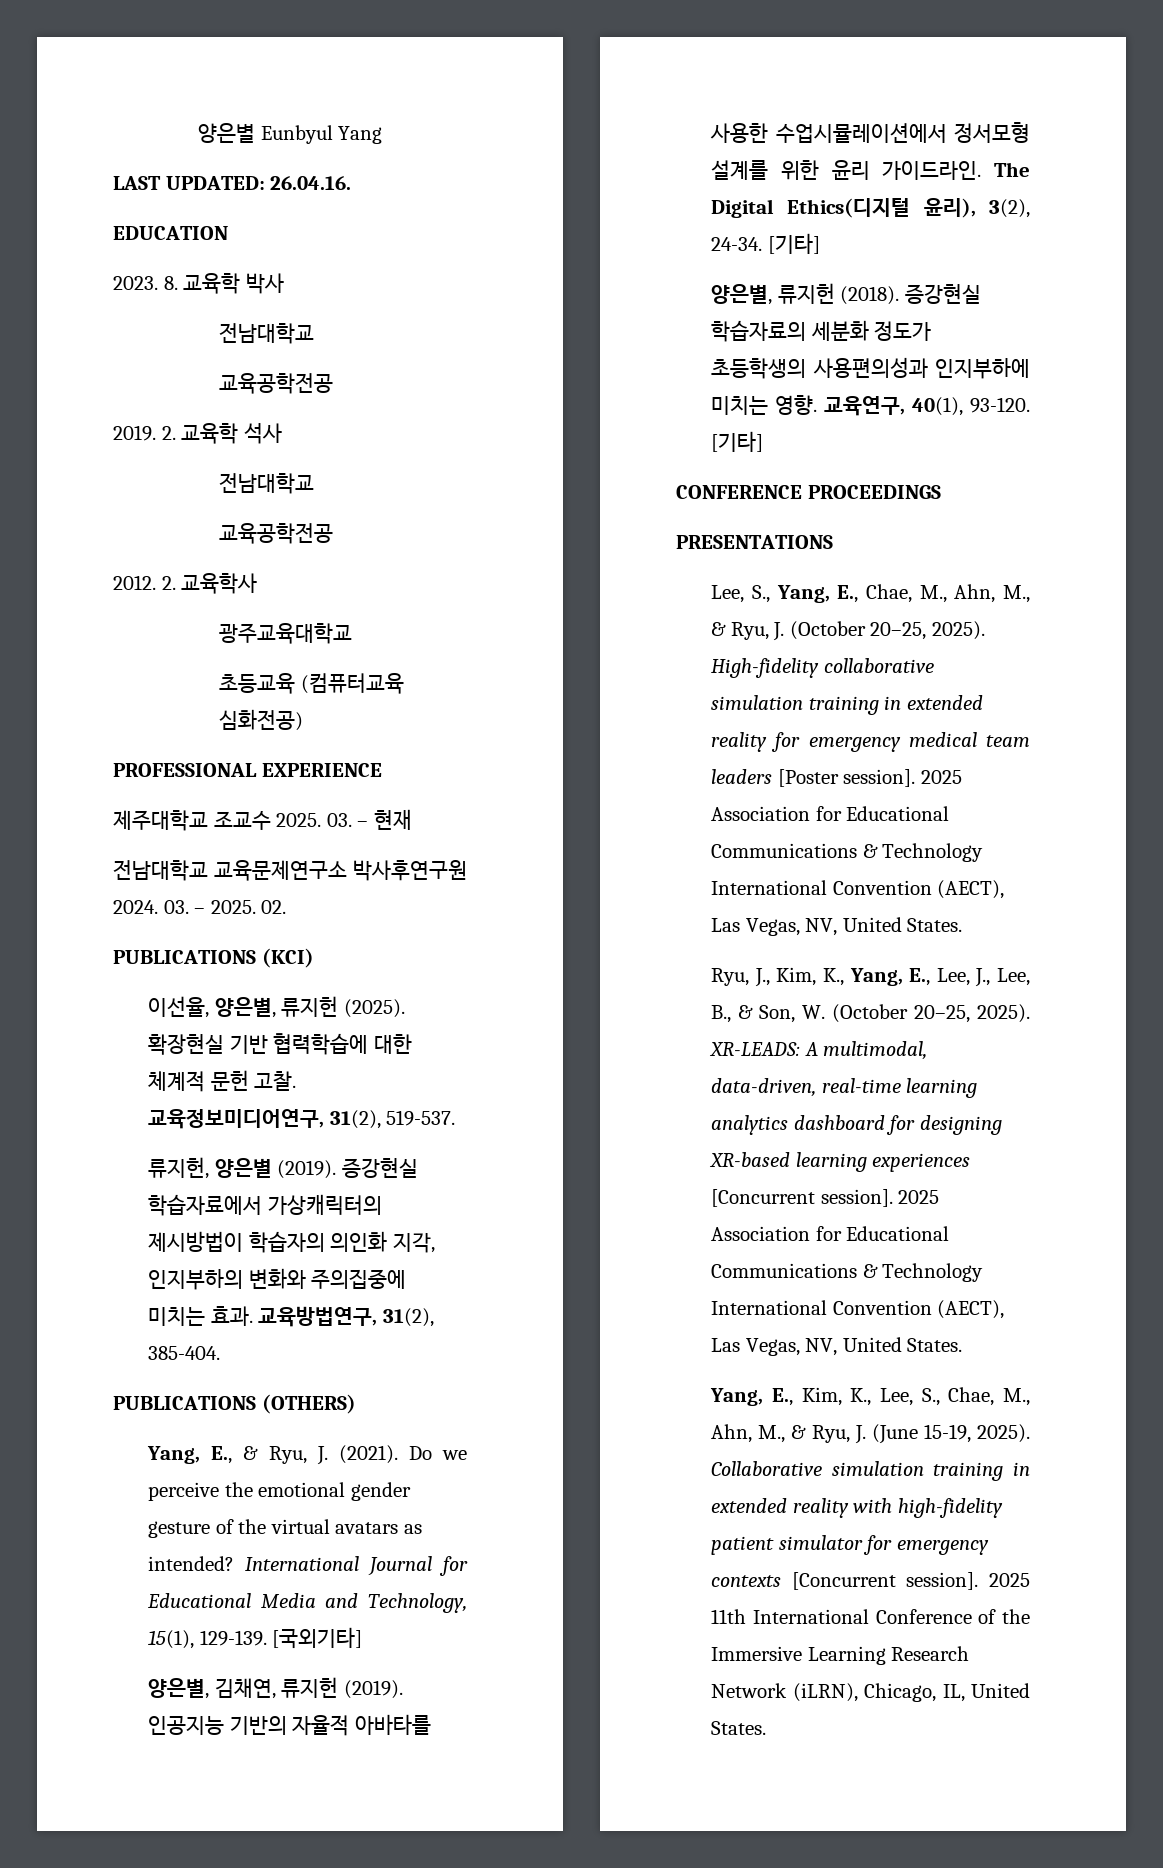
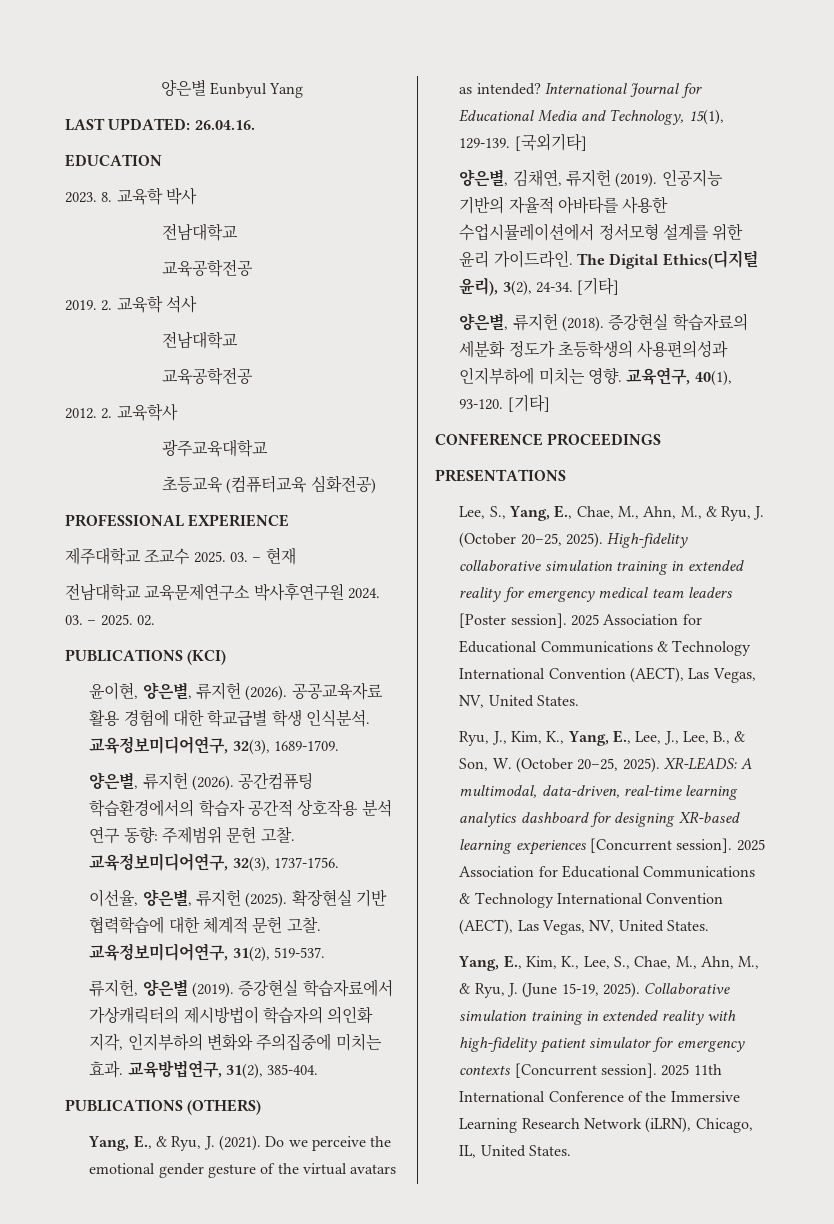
(314, 958) none -> [89,682,383,701] [89,709,370,727] [89,736,339,755] [89,772,314,791] [89,799,392,817] [89,826,295,844] [89,853,339,872] // 윤이현, 양은별, 류지헌 (2026). 공공교육자료 활용 경험에 대한 학교급별 학생 인식분석. 교육정보미디어연구, 32(3), 1689-1709. // 양은별, 류지헌 (2026). 공간컴퓨팅 학습환경에서의 학습자 공간적 상호작용 분석 연구 동향: 주제범위 문헌 고찰. 교육정보미디어연구, 32(3), 1737-1756.

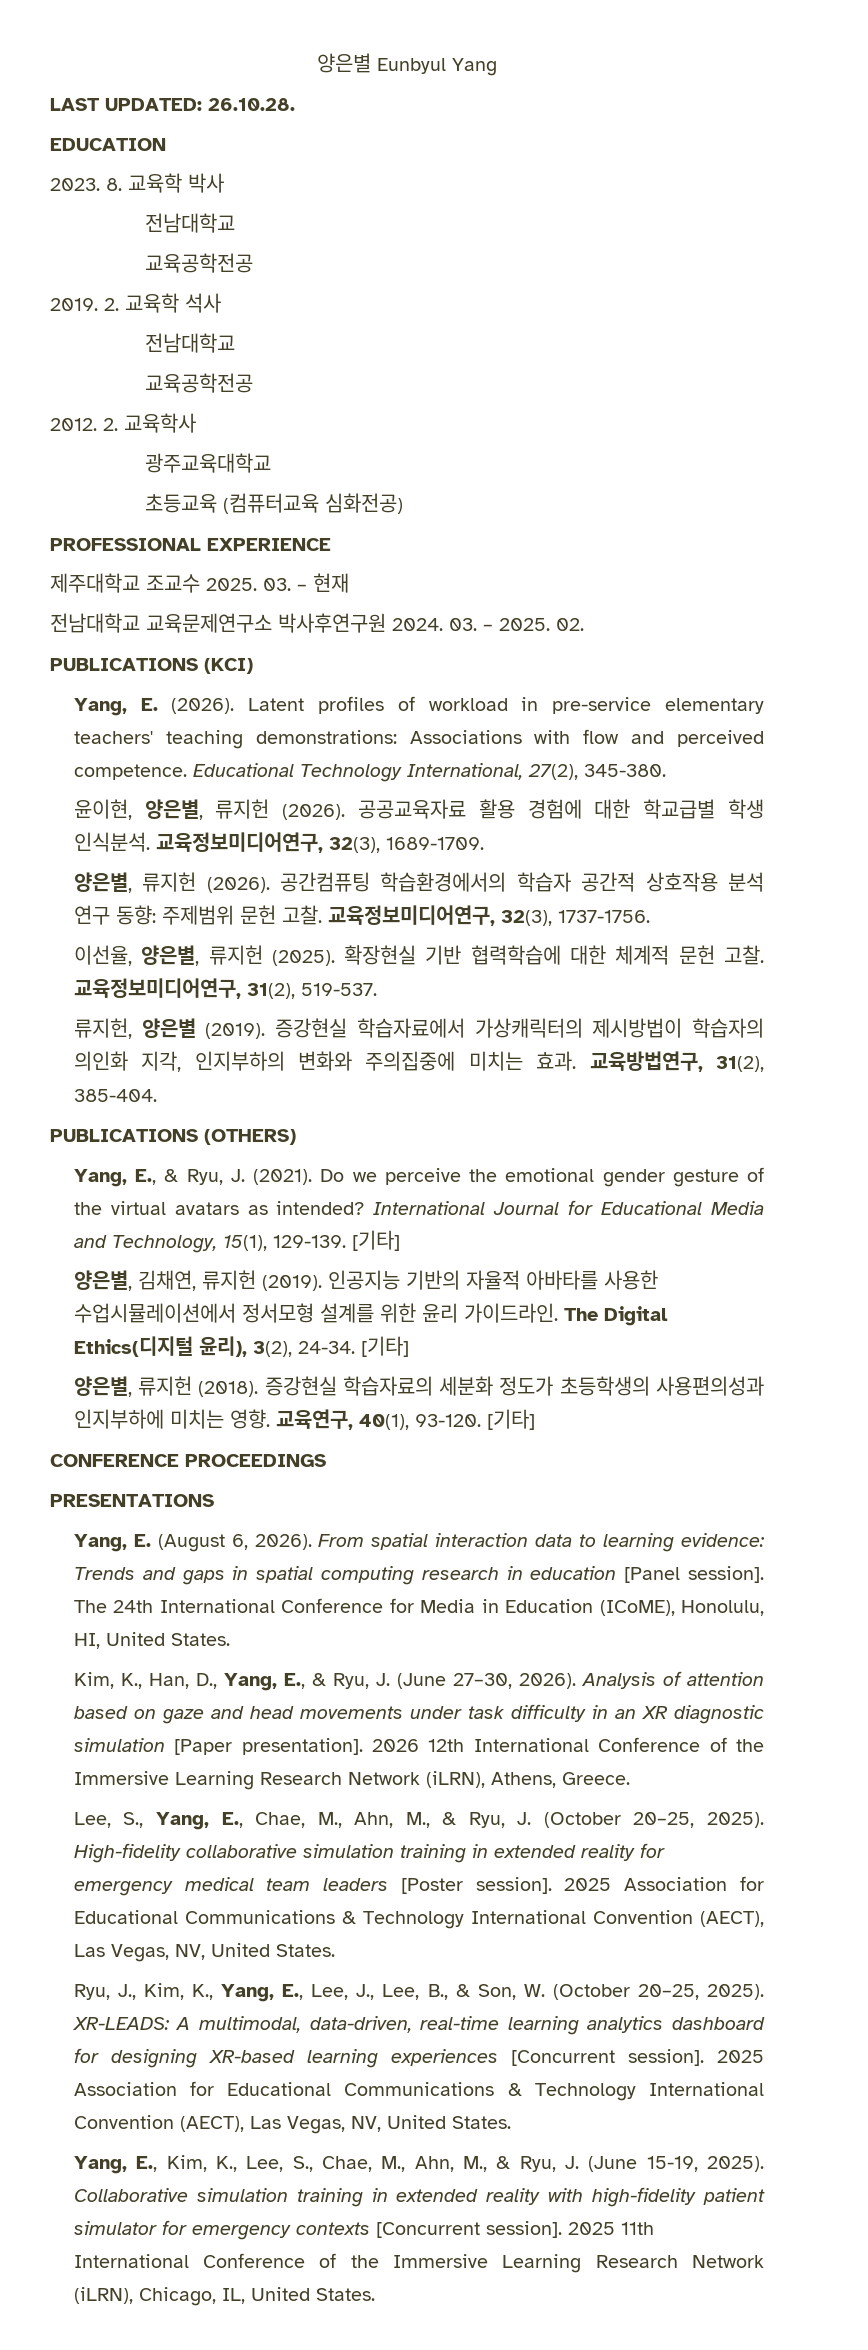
[194,120,255,130] 26.04.16. -> [208,98,295,111] 26.10.28.
(227, 657) none -> [73,696,764,716] [73,729,765,749] [73,763,666,782] // Yang, E. (2026). Latent profiles of workload in pre-service elementary teachers' teaching demonstrations: Associations with flow and perceived competence. Educational Technology International, 27(2), 345-380.
[514,133,587,151] [국외기타] -> [351,1230,400,1251] [기타]
(566, 475) none -> [73,1533,765,1552] [73,1566,764,1585] [73,1598,764,1616] [73,1632,230,1649] [73,1671,765,1691] [73,1704,765,1724] [73,1737,764,1755] [73,1771,630,1790] // Yang, E. (August 6, 2026). From spatial interaction data to learning evidence: Trends and gaps in spatial computing research in education [Panel session]. The 24th International Conference for Media in Education (ICoME), Honolulu, HI, United States. // Kim, K., Han, D., Yang, E., & Ryu, J. (June 27–30, 2026). Analysis of attention based on gaze and head movements under task difficulty in an XR diagnostic simulation [Paper presentation]. 2026 12th International Conference of the Immersive Learning Research Network (iLRN), Athens, Greece.

